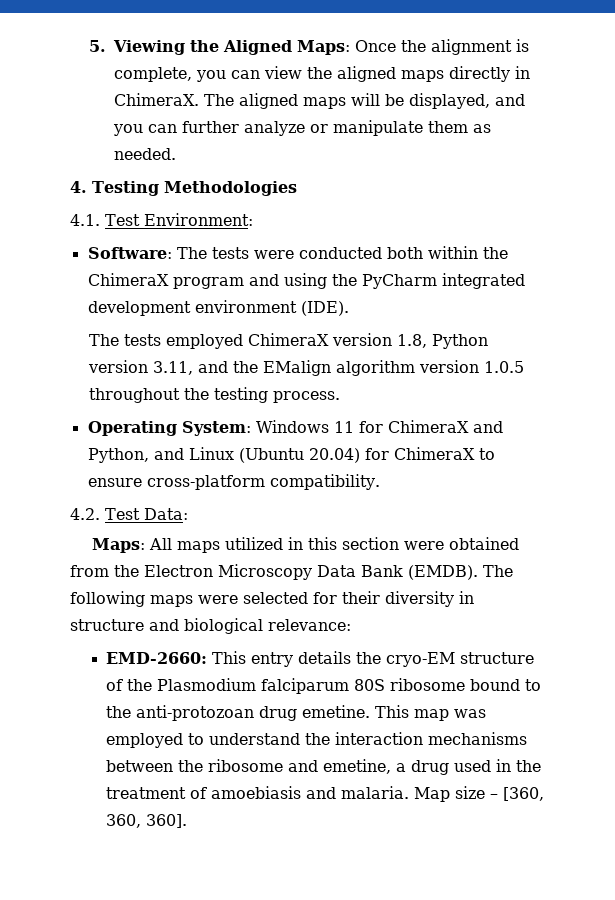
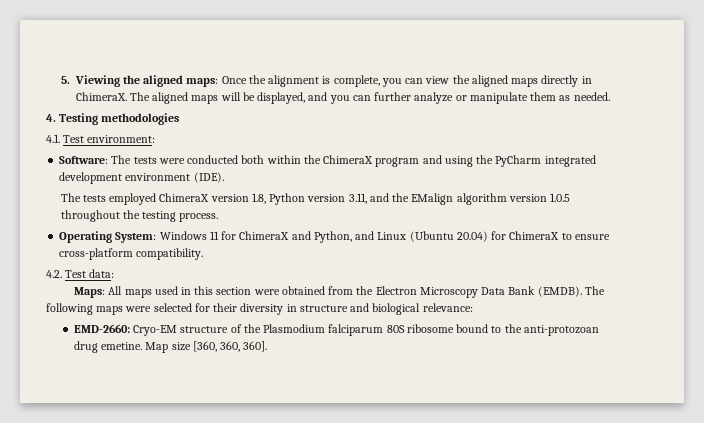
[222,40,350,55] Aligned Maps: -> [143,75,219,87] aligned maps:
[163,181,297,196] Methodologies -> [101,113,180,125] methodologies
[143,213,253,226] Environment: -> [87,135,156,143] environment:
[143,508,188,520] Data: -> [89,269,115,278] data:
[224,537,283,550] utilized -> [154,286,178,295] used
[212,651,456,667] This entry details the cryo-EM -> [133,325,178,336] Cryo-EM
[375,705,487,721] [106,732,528,748] [106,759,542,775] [106,786,410,799] This map was employed to understand the interaction mechanisms between the ribosome and emetine, a drug used in the treatment of amoebiasis and malaria. -> (143, 346) none
[490,794,499,799] – -> (191, 346) none

